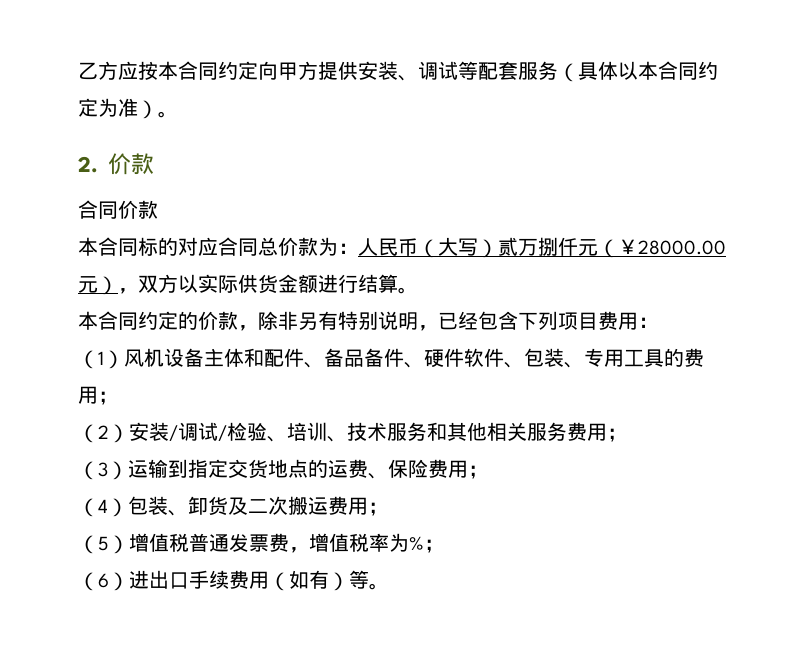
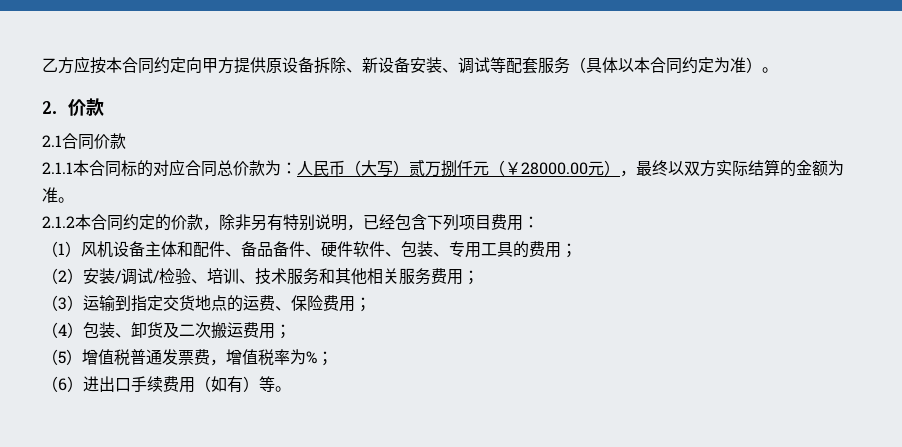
(358, 70) none -> [266,57,410,74] 原设备拆除、新设备
(154, 164) none -> [42,135,62,147] 2.1
(158, 209) none -> [42,162,73,174] 2.1.1
[138,274,418,294] 双方以实际供货金额进行结算。 // -> [636,159,844,177] [42,187,74,203] [42,216,75,228] 最终以双方实际结算的金额为准。 // 2.1.2

